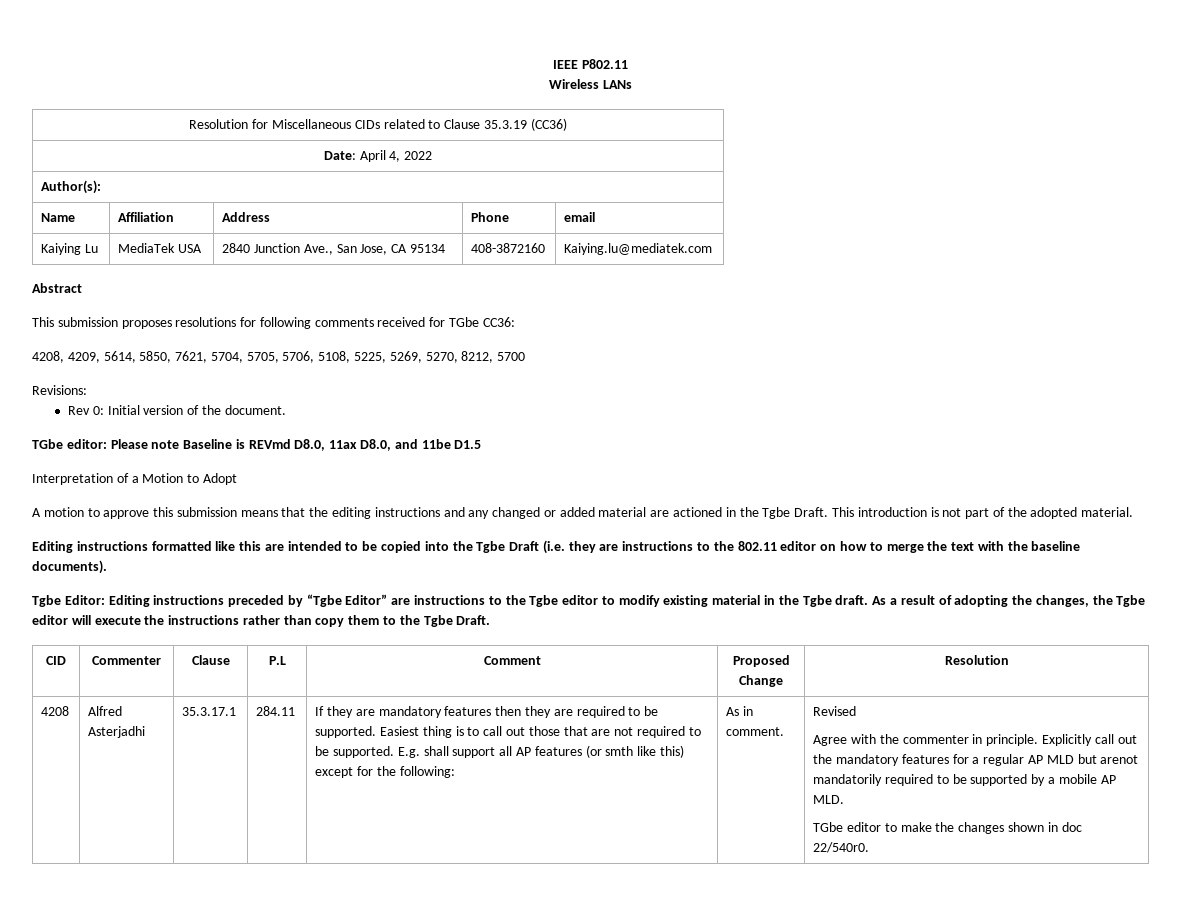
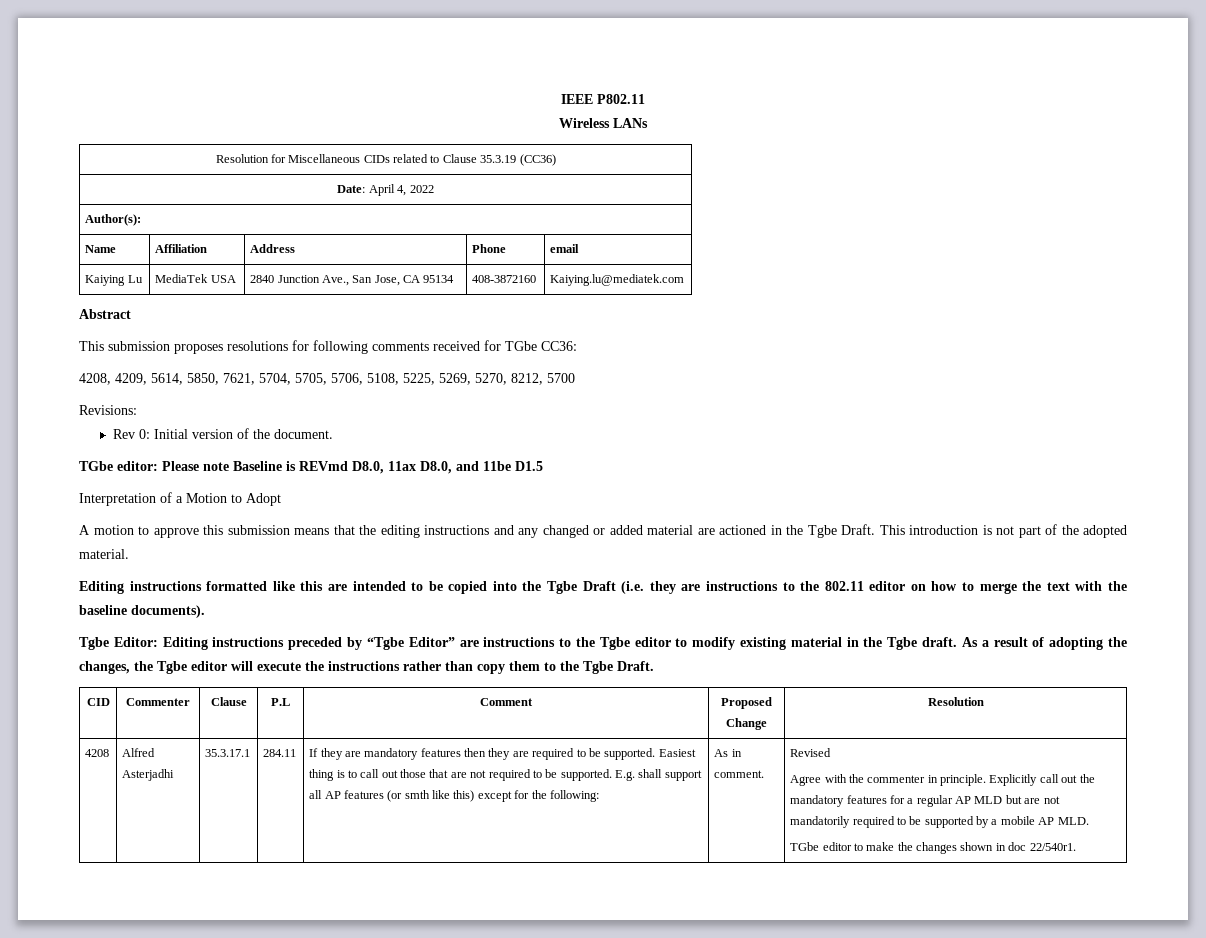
[1100,755,1139,764] arenot -> [1024,796,1060,804] are not
[813,842,870,853] 22/540r0. -> [1029,843,1076,851] 22/540r1.

